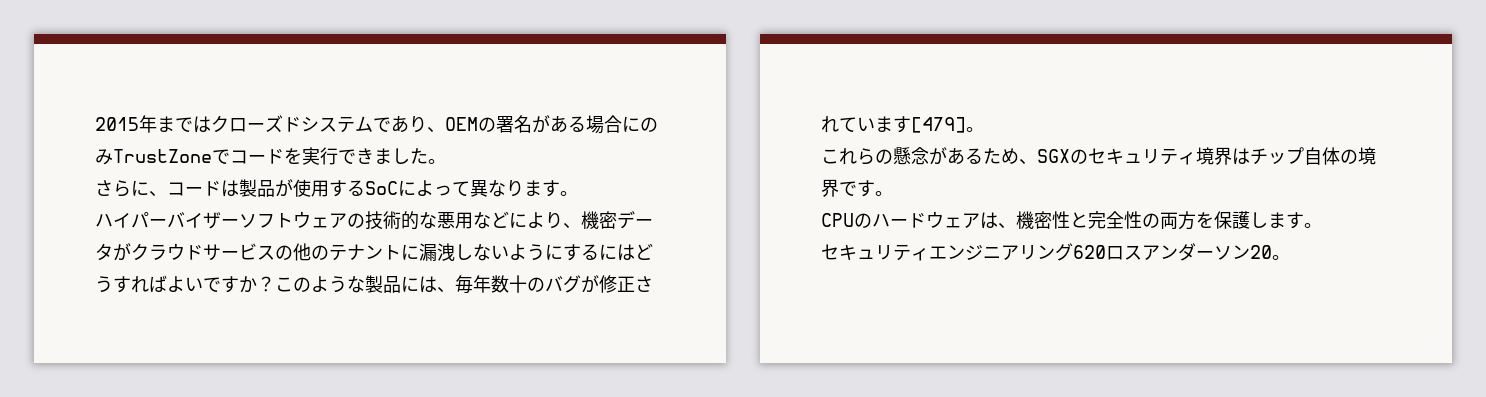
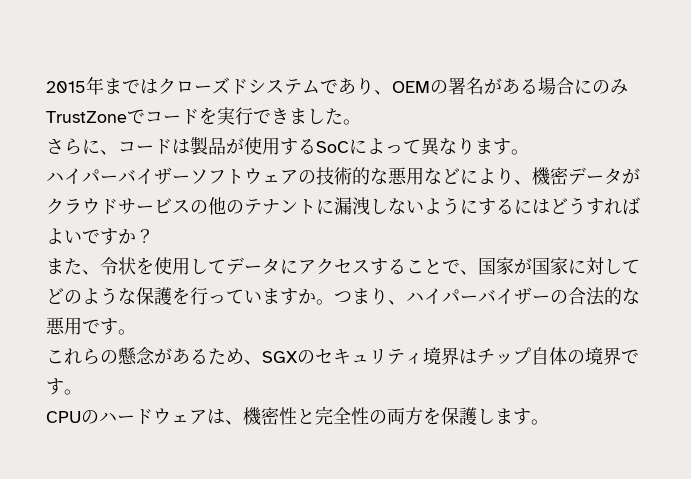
[275,275,653,294] [821,116,966,133] このような製品には、毎年数十のバグが修正されています[479] -> [46,257,640,275] [46,287,640,306] [46,317,118,335] // また、令状を使用してデータにアクセスすることで、国家が国家に対してどのような保護を行っていますか。つまり、ハイパーバイザーの合法的な悪用です
[821,243,1290,261] // セキュリティエンジニアリング620ロスアンダーソン20。 -> (549, 422) none

